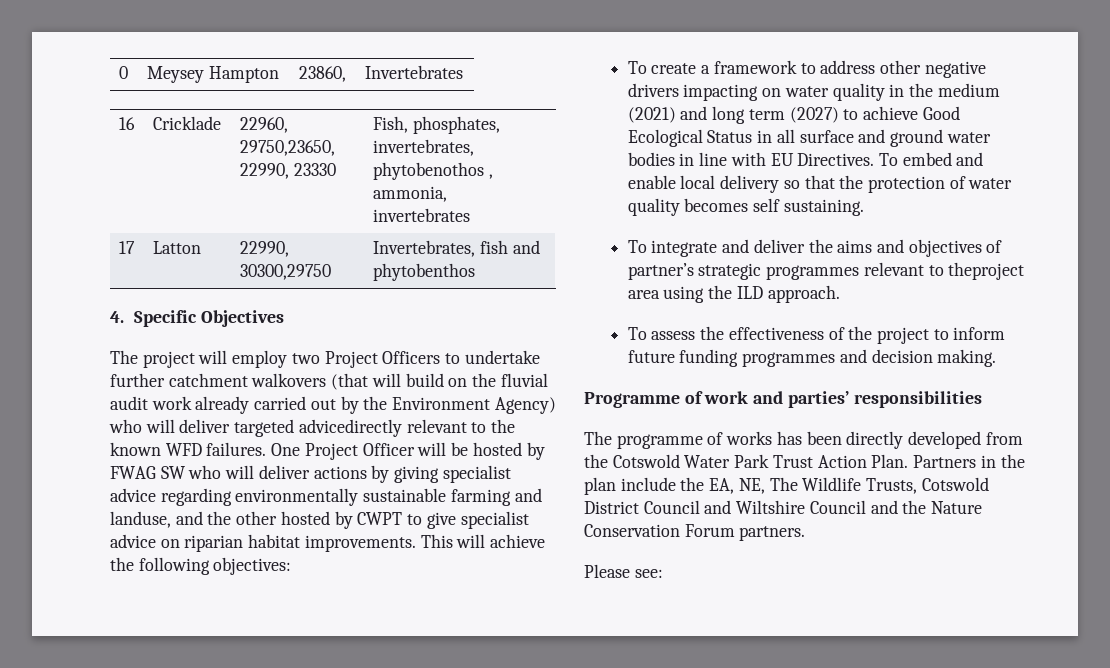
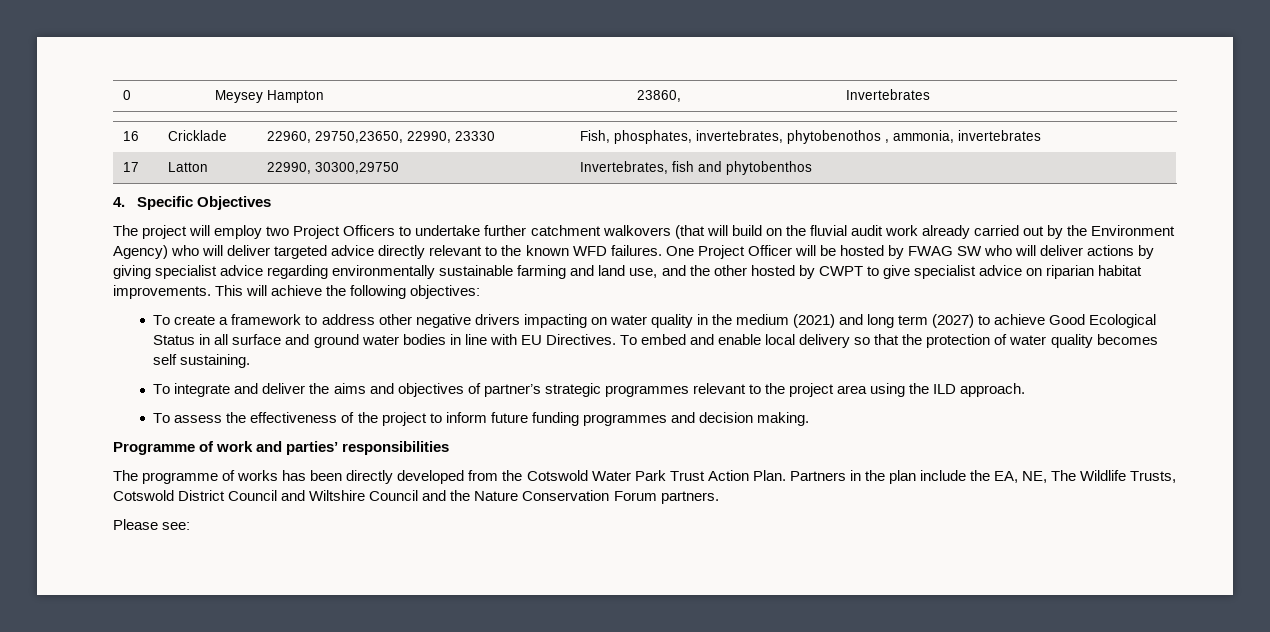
[298,419,402,437] advicedirectly -> [331,245,426,259] advice directly
[110,511,171,528] landuse, -> [598,265,658,278] land use,
[948,262,1025,280] theproject -> [764,383,835,397] the project

